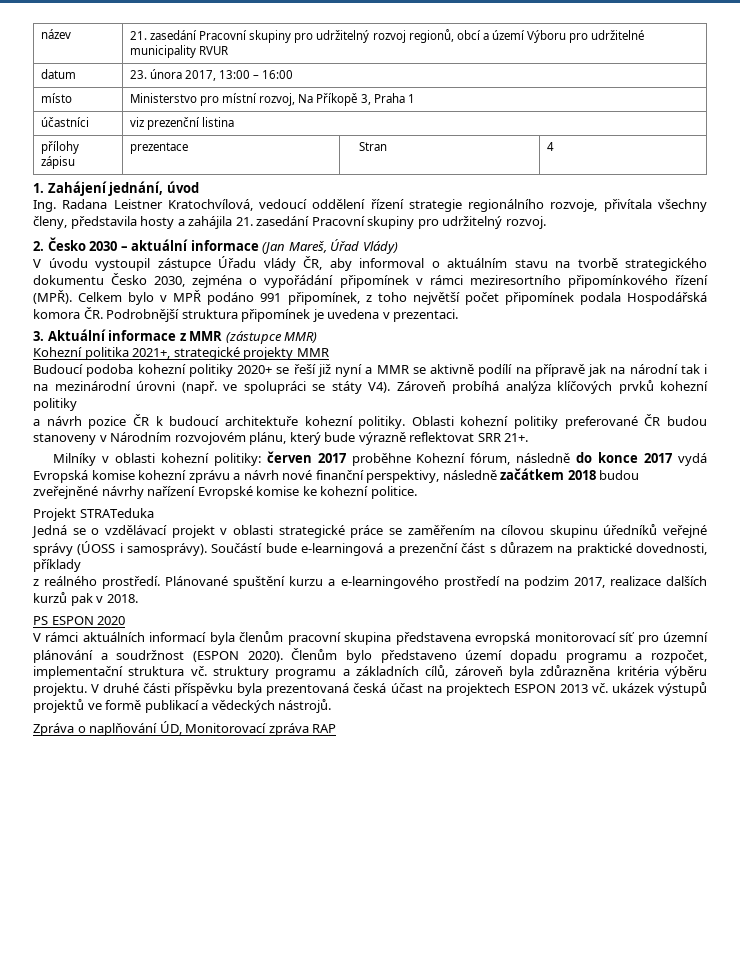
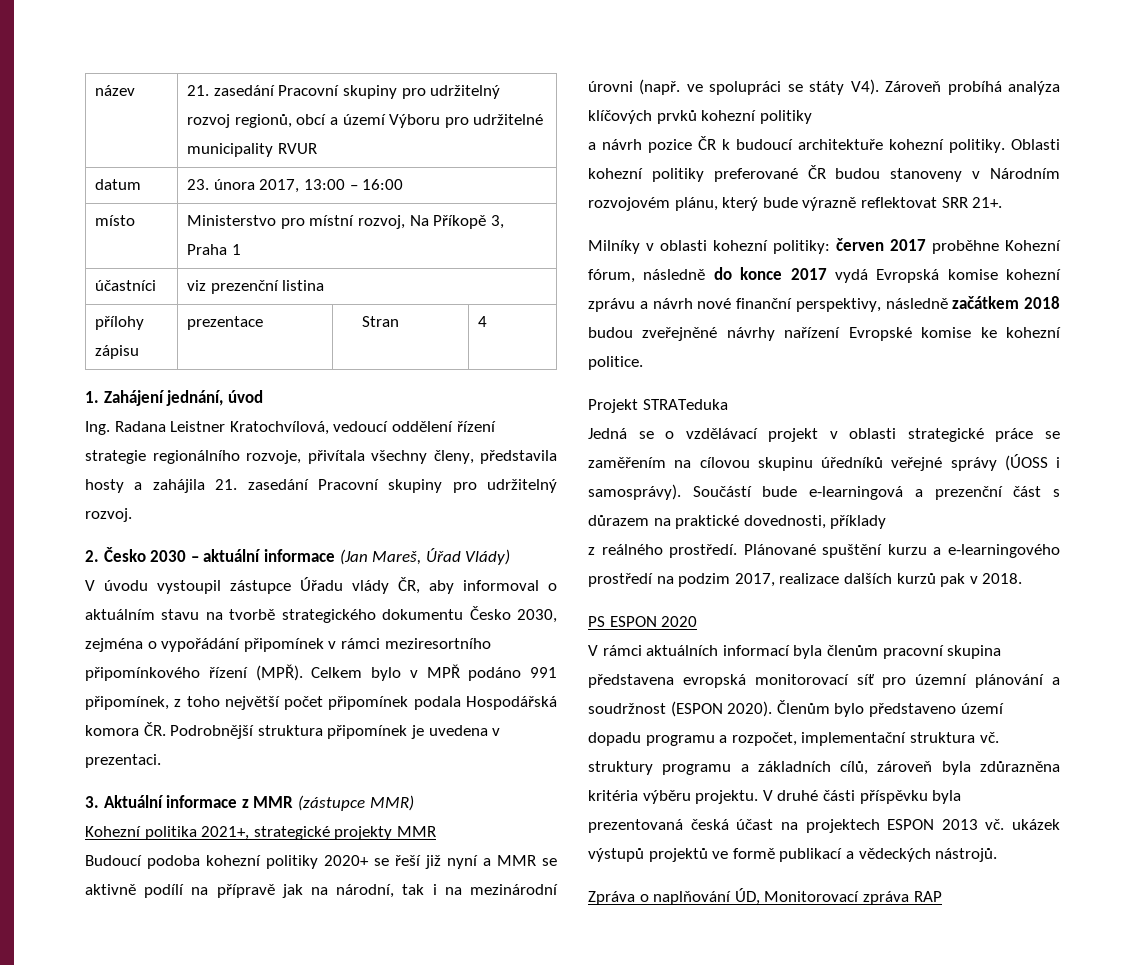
[629,364,678,374] národní -> [336,884,395,898] národní,

